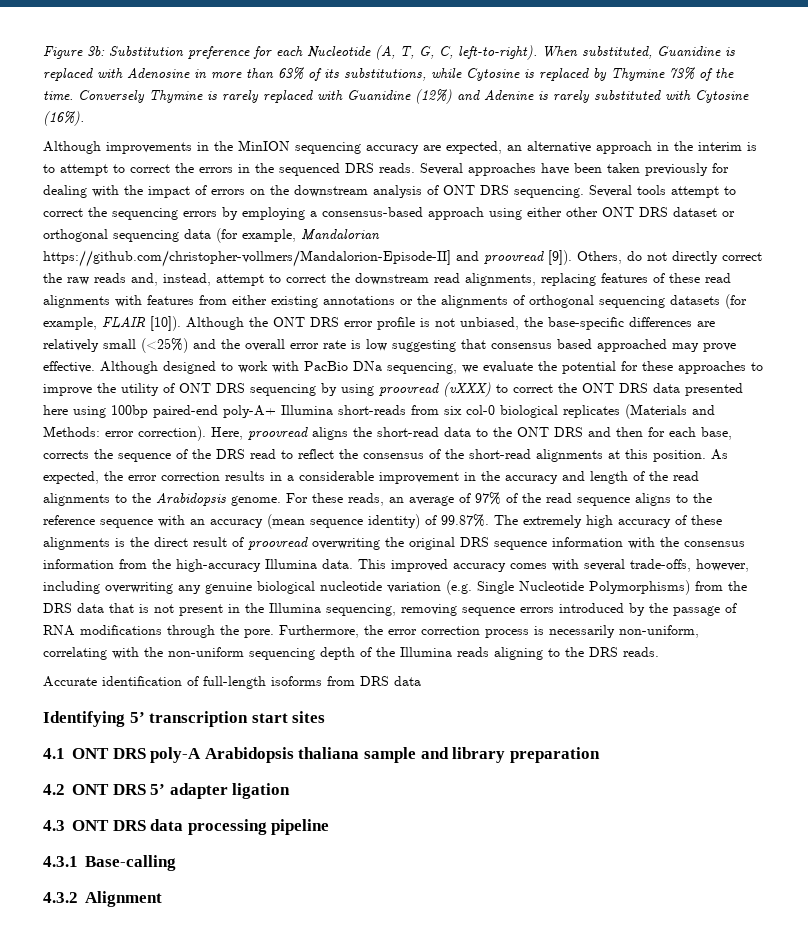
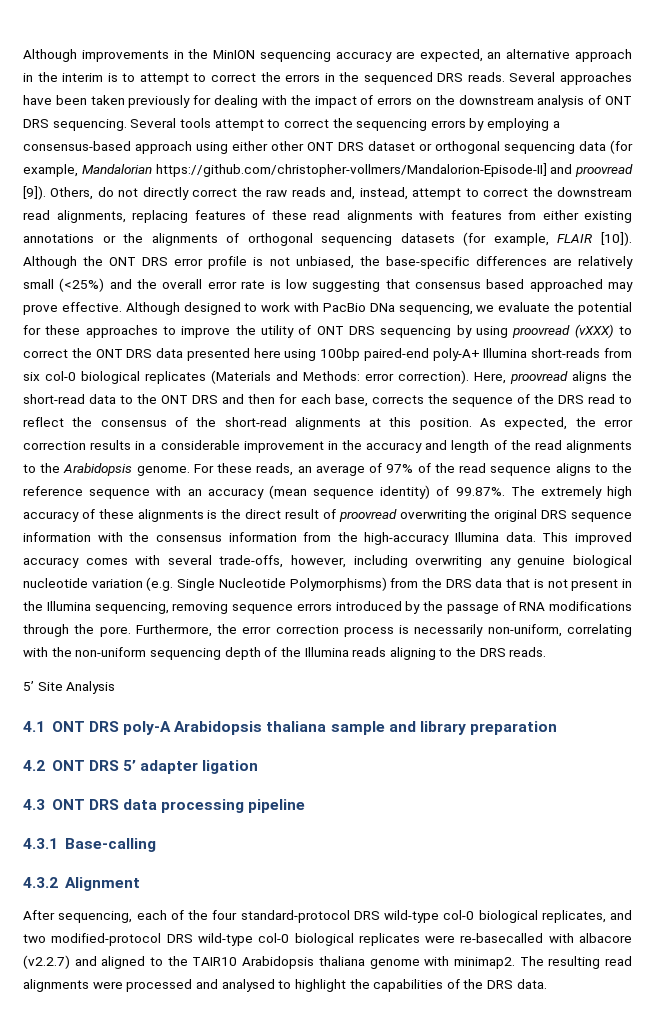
[43,45,735,60] [43,67,734,81] [43,89,749,104] [43,111,84,126] Figure 3b: Substitution preference for each Nucleotide (A, T, G, C, left-to-right). When substituted, Guanidine is replaced with Adenosine in more than 63% of its substitutions, while Cytosine is replaced by Thymine 73% of the time. Conversely Thymine is rarely replaced with Guanidine (12%) and Adenine is rarely substituted with Cytosine (16%). // -> (23, 55) none
[43,676,421,689] [43,711,326,727] Accurate identification of full-length isoforms from DRS data // Identifying 5’ transcription start sites -> [23,681,116,694] 5’ Site Analysis
(162, 899) none -> [23,910,632,923] [23,933,632,946] [23,955,632,969] [23,979,547,992] // After sequencing, each of the four standard-protocol DRS wild-type col-0 biological replicates, and two modified-protocol DRS wild-type col-0 biological replicates were re-basecalled with albacore (v2.2.7) and aligned to the TAIR10 Arabidopsis thaliana genome with minimap2. The resulting read alignments were processed and analysed to highlight the capabilities of the DRS data.

